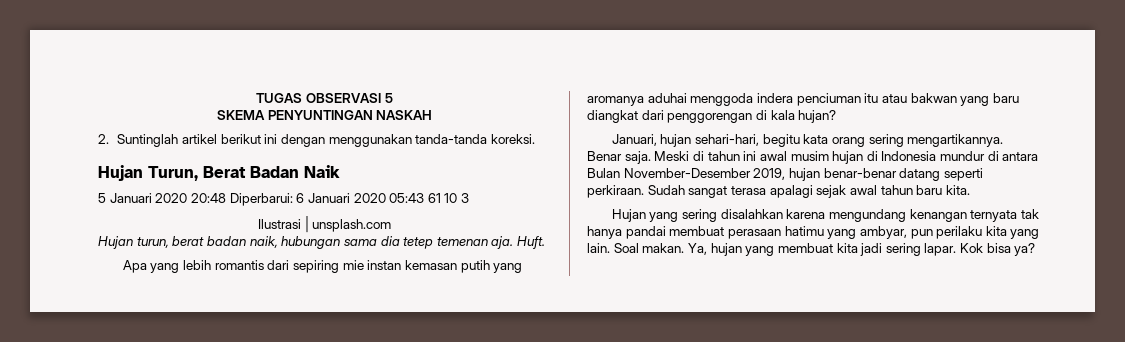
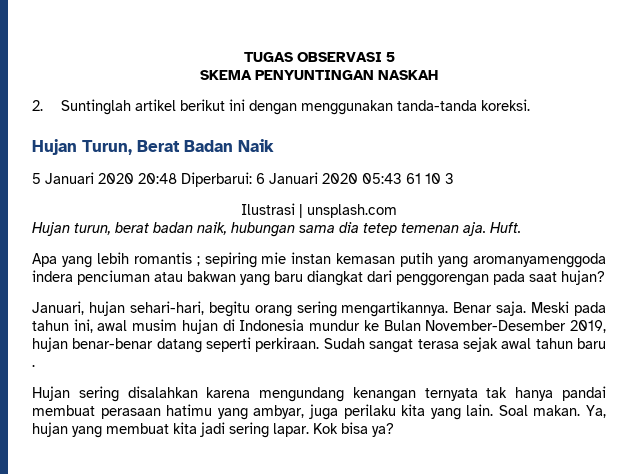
[267,260,290,270] dari -> [196,256,200,266] ;
[587,93,754,106] aromanya aduhai menggoda -> [473,253,607,268] aromanyamenggoda
[864,93,879,103] itu -> (150, 277) none
[755,110,795,120] di kala -> [493,271,557,285] pada saat
[803,134,829,144] kata -> (250, 309) none
[692,151,757,161] di tahun ini -> [573,302,606,316] [32,319,93,333] pada tahun ini,
[987,151,1039,161] di antara -> [363,320,379,331] ke
[769,185,813,198] apalagi -> (459, 344) none
[945,185,970,195] [611,209,679,222] kita. // Hujan yang -> [32,364,35,367] [32,386,70,401] . // Hujan
[910,229,933,239] pun -> [308,404,338,420] juga

